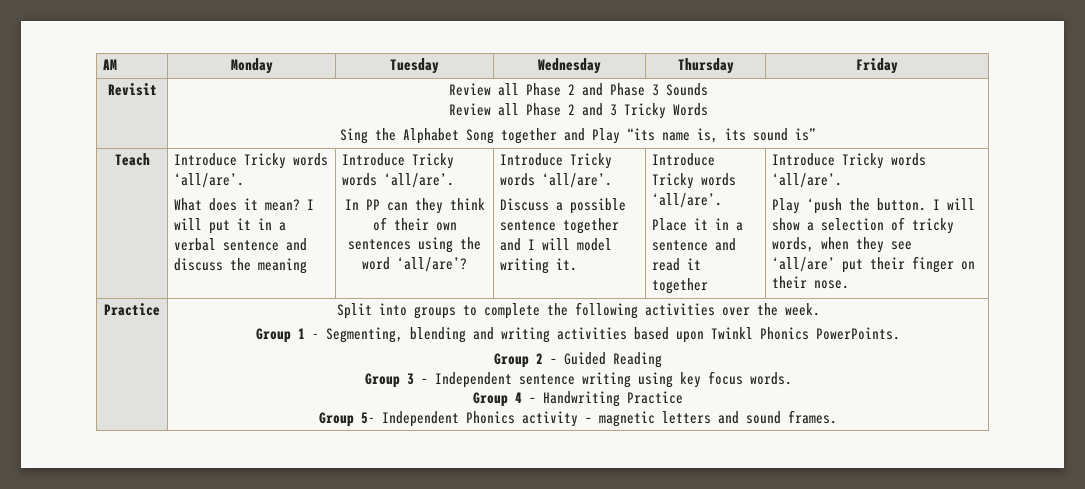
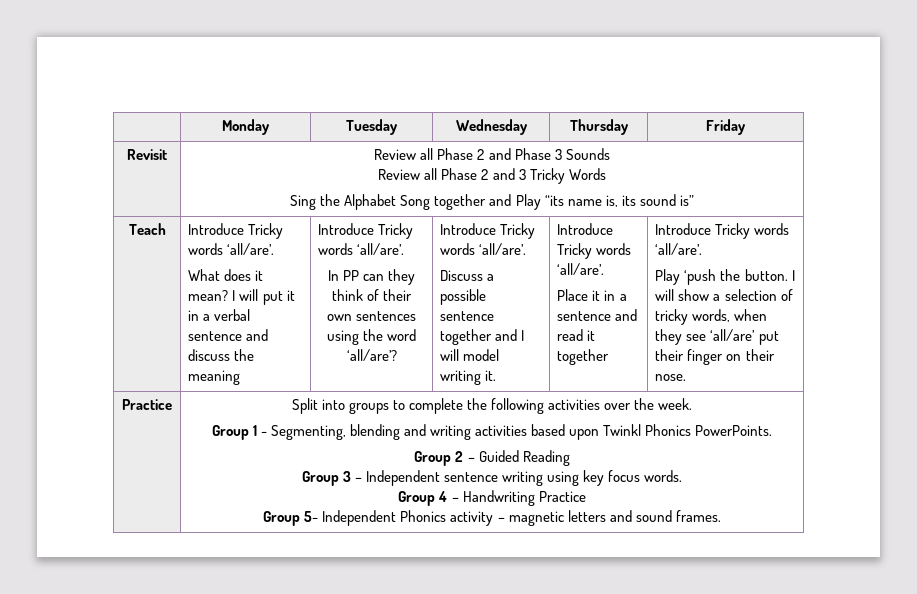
[103,59,118,70] AM -> (222, 127) none

